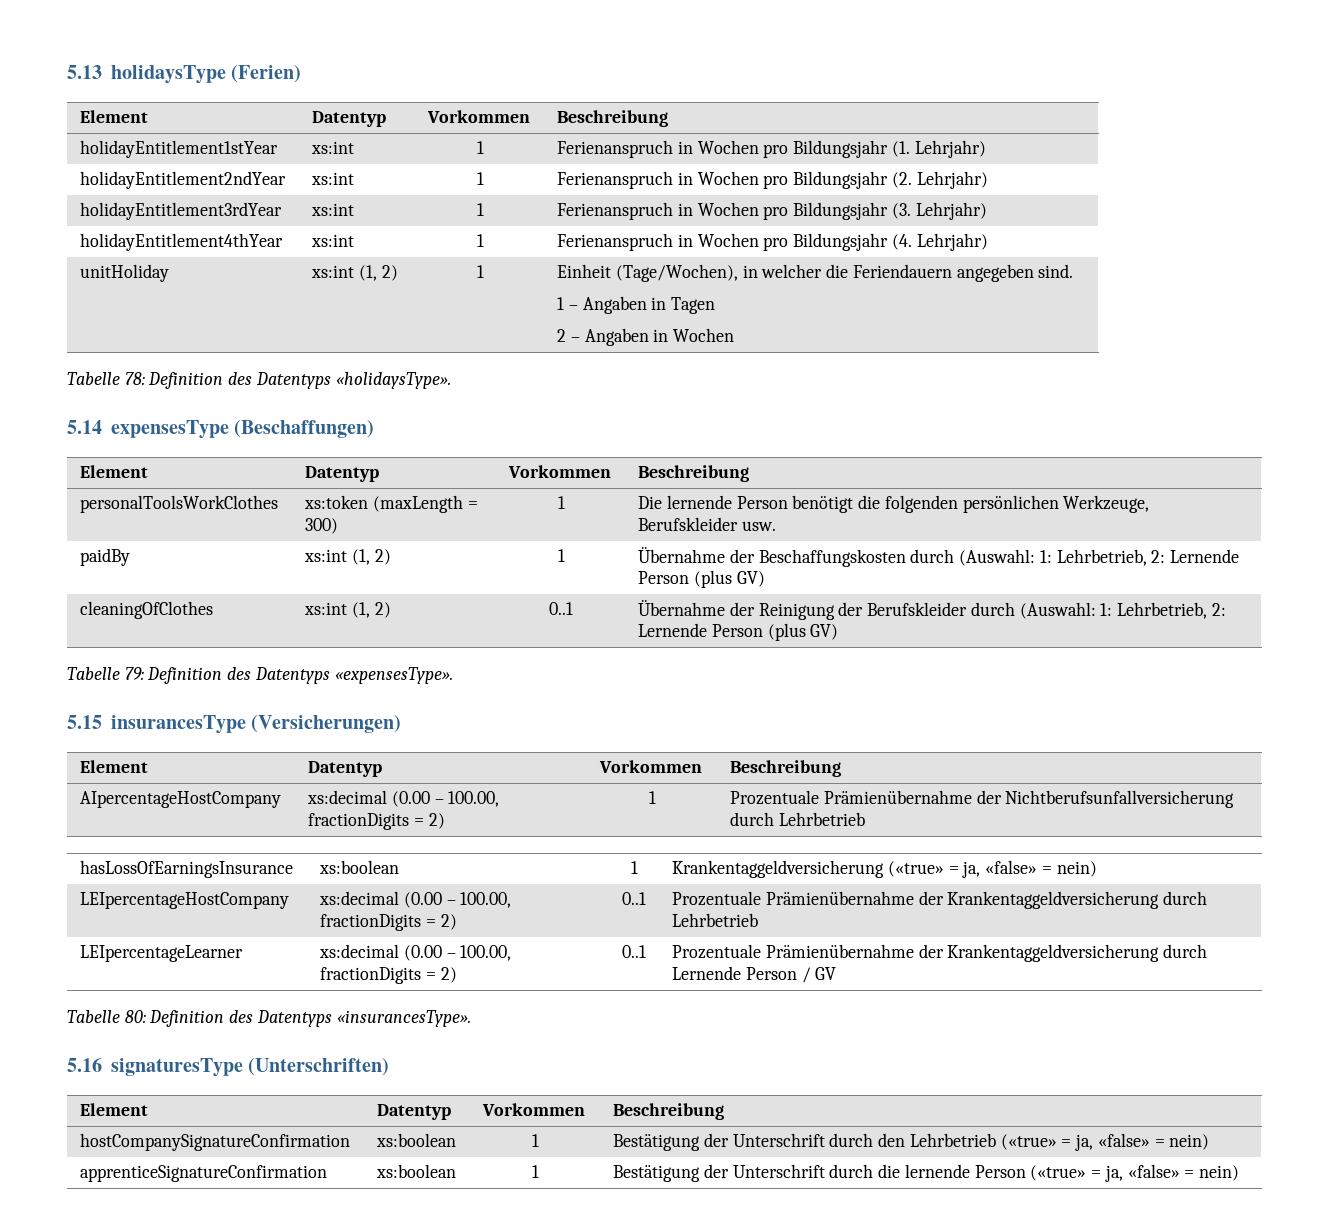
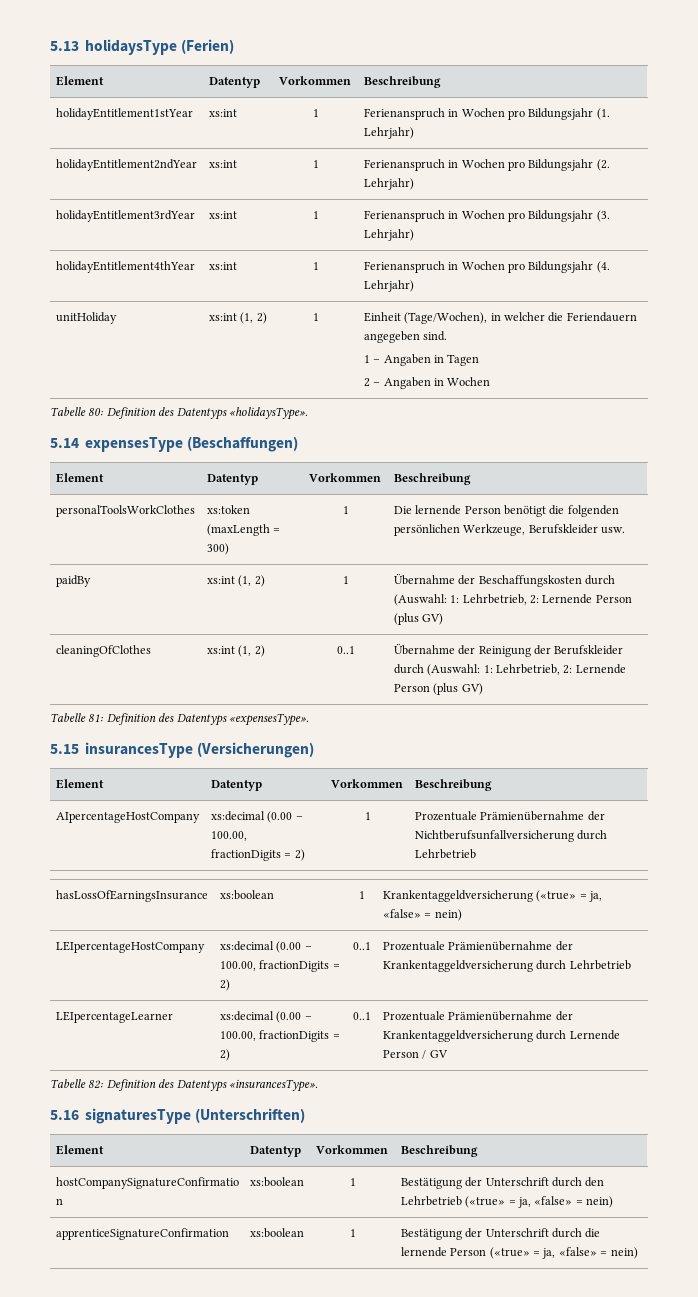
[124,372,145,385] 78: -> [88,408,104,416] 80:
[124,667,144,680] 79: -> [88,714,104,722] 81:
[124,1010,146,1023] 80: -> [88,1080,104,1089] 82:

